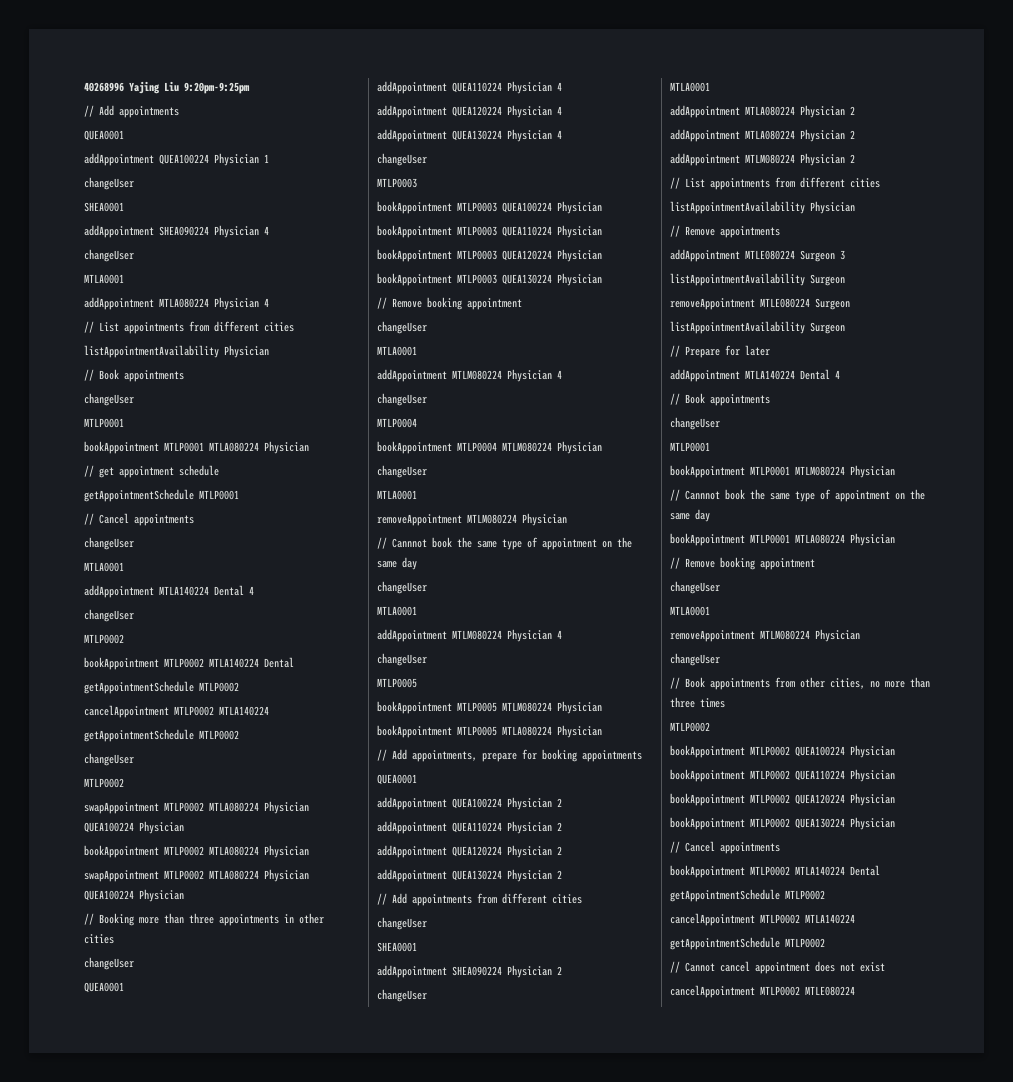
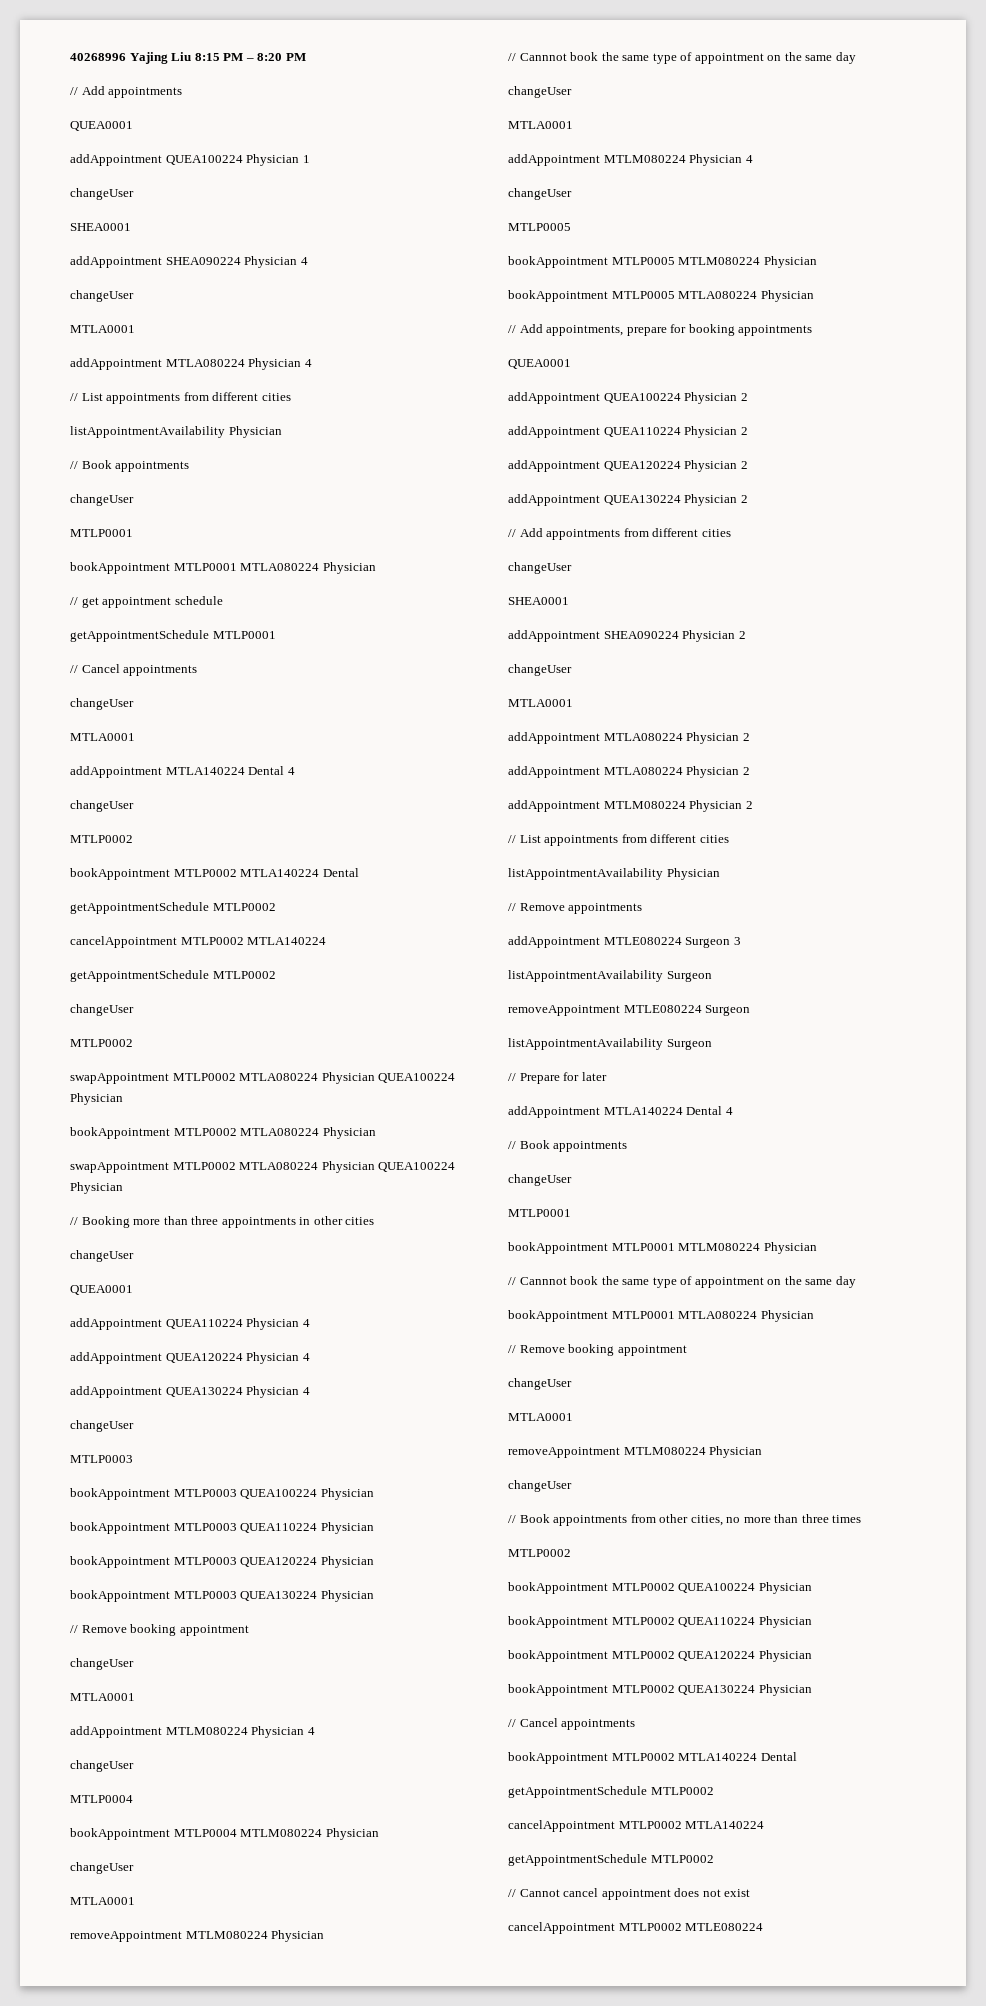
[184,82,250,94] 9:20pm-9:25pm -> [194,53,306,61] 8:15 PM – 8:20 PM

